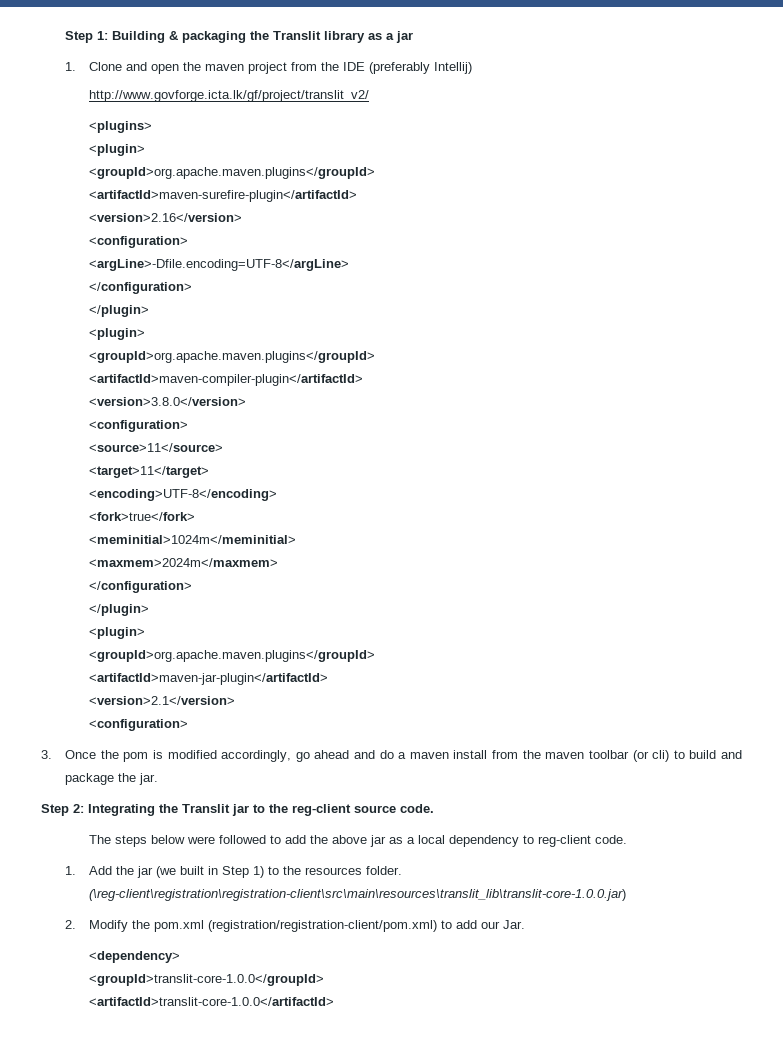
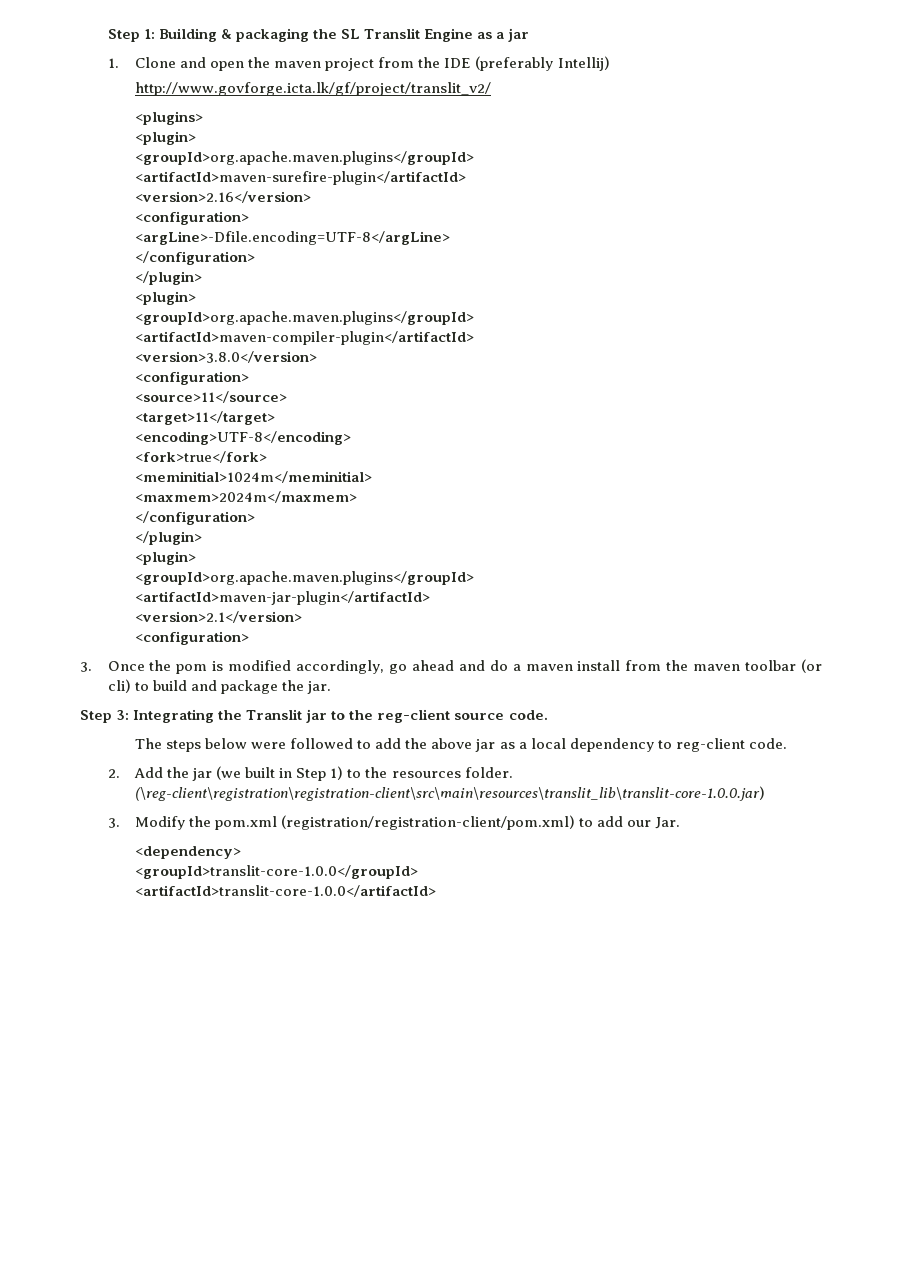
[273,31,366,43] Translit library -> [340,28,473,42] SL Translit Engine
[73,804,84,813] 2: -> [116,710,130,720] 3:
[65,866,77,875] 1. -> [107,769,120,778] 2.
[65,920,77,929] 2. -> [107,818,120,828] 3.

